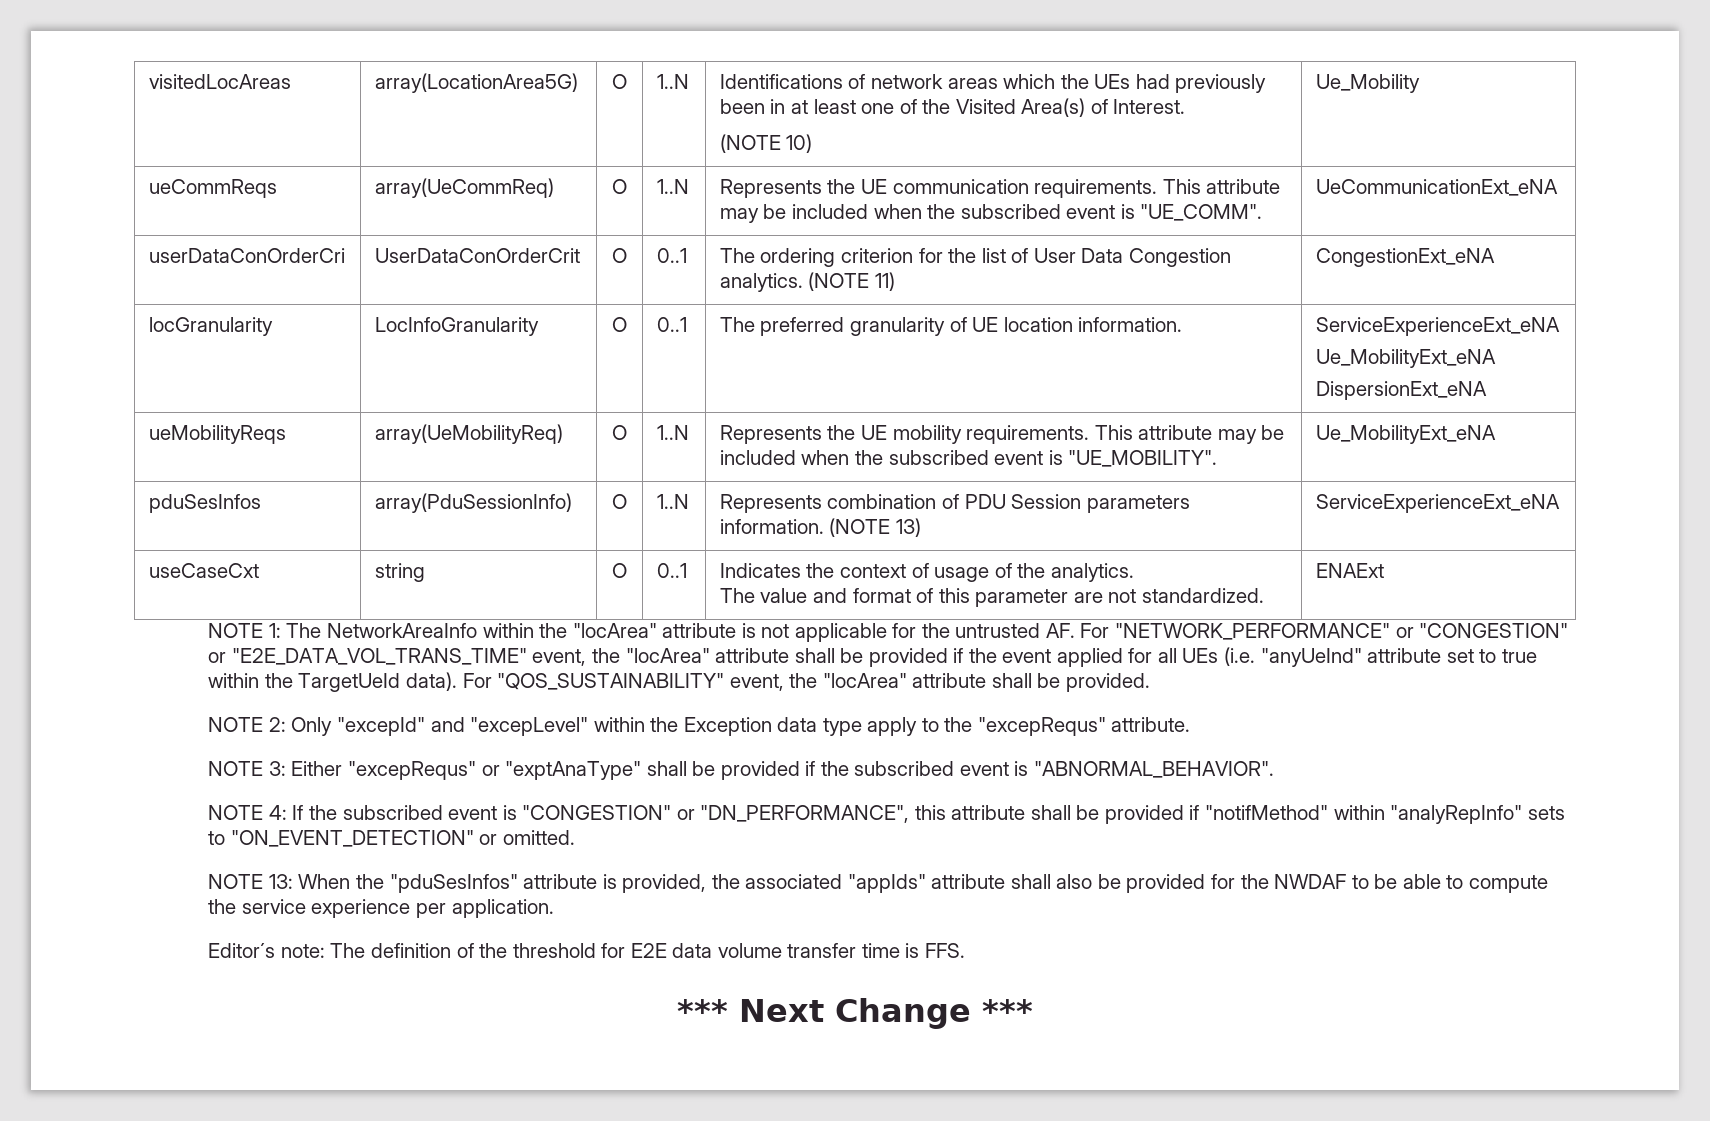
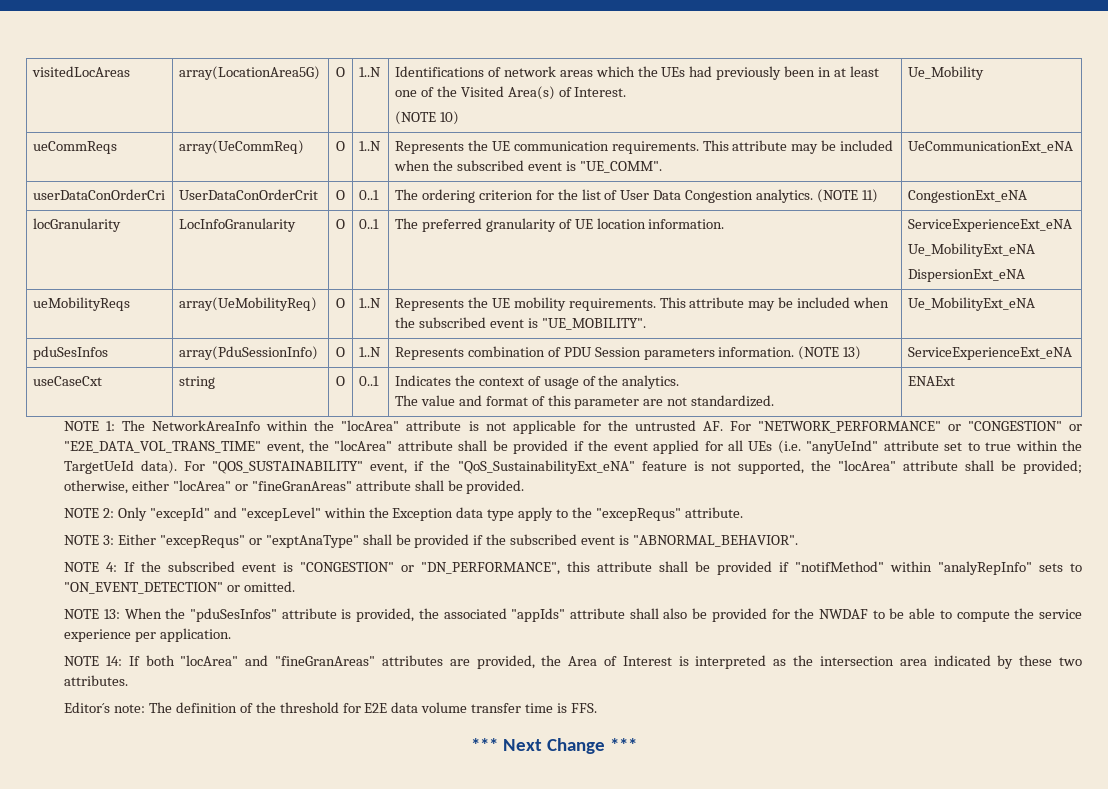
[789,673,1061,688] the "locArea" attribute shall be -> [414,460,1083,474] [64,480,463,494] if the "QoS_SustainabilityExt_eNA" feature is not supported, the "locArea" attribute shall be provided; otherwise, either "locArea" or "fineGranAreas" attribute shall be
(554, 908) none -> [64,655,1083,669] [64,675,129,686] // NOTE 14: If both "locArea" and "fineGranAreas" attributes are provided, the Area of Interest is interpreted as the intersection area indicated by these two attributes.

